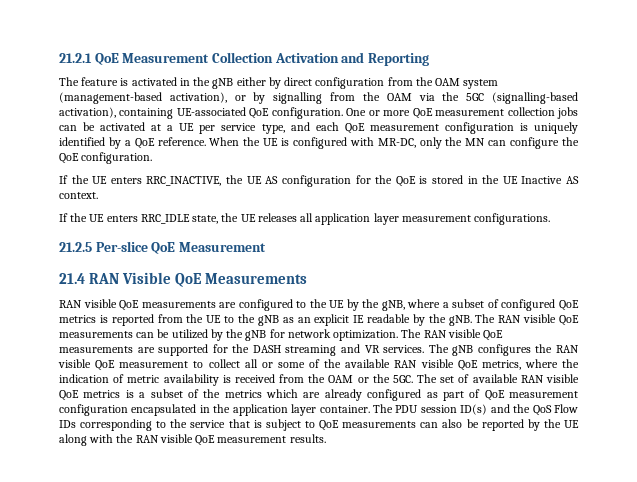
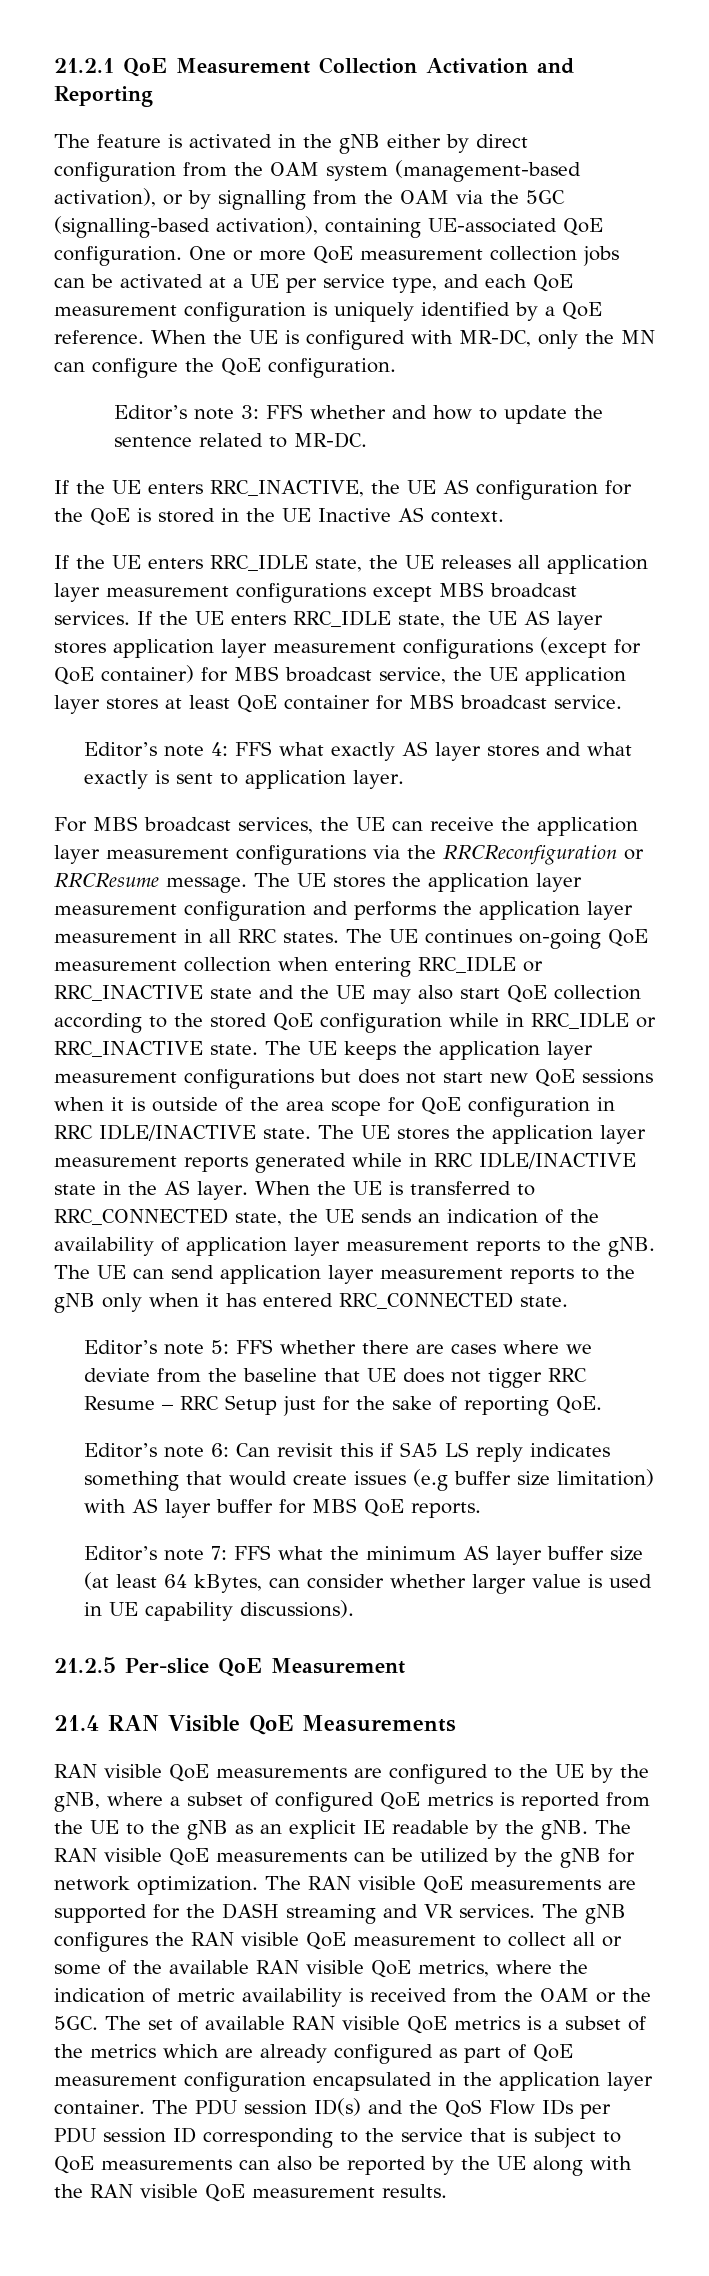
(153, 158) none -> [113,404,603,424] [113,432,367,448] // Editor’s note 3: FFS whether and how to update the sentence related to MR-DC.
[474,213,551,225] configurations. -> [236,582,577,603] [54,610,603,630] [54,637,641,659] [54,665,626,686] [54,694,622,714] [83,741,632,761] [83,770,404,789] [54,816,638,836] [54,845,644,865] [54,873,582,893] [54,901,633,921] [54,929,648,949] [54,956,543,977] [54,985,641,1004] [54,1012,656,1033] [54,1041,593,1060] [54,1069,653,1089] [54,1097,615,1117] [54,1124,646,1144] [54,1152,636,1173] [54,1180,535,1200] [54,1208,599,1226] [54,1237,655,1257] [54,1265,635,1284] [54,1292,568,1313] [83,1339,592,1355] [83,1368,587,1388] [83,1395,602,1416] [83,1442,610,1462] [83,1469,654,1491] [83,1498,481,1518] [83,1545,643,1565] [83,1572,652,1594] [83,1600,354,1621] configurations except MBS broadcast services. If the UE enters RRC_IDLE state, the UE AS layer stores application layer measurement configurations (except for QoE container) for MBS broadcast service, the UE application layer stores at least QoE container for MBS broadcast service. // Editor’s note 4: FFS what exactly AS layer stores and what exactly is sent to application layer. // For MBS broadcast services, the UE can receive the application layer measurement configurations via the RRCReconfiguration or RRCResume message. The UE stores the application layer measurement configuration and performs the application layer measurement in all RRC states. The UE continues on-going QoE measurement collection when entering RRC_IDLE or RRC_INACTIVE state and the UE may also start QoE collection according to the stored QoE configuration while in RRC_IDLE or RRC_INACTIVE state. The UE keeps the application layer measurement configurations but does not start new QoE sessions when it is outside of the area scope for QoE configuration in RRC IDLE/INACTIVE state. The UE stores the application layer measurement reports generated while in RRC IDLE/INACTIVE state in the AS layer. When the UE is transferred to RRC_CONNECTED state, the UE sends an indication of the availability of application layer measurement reports to the gNB. The UE can send application layer measurement reports to the gNB only when it has entered RRC_CONNECTED state. // Editor’s note 5: FFS whether there are cases where we deviate from the baseline that UE does not tigger RRC Resume – RRC Setup just for the sake of reporting QoE. // Editor’s note 6: Can revisit this if SA5 LS reply indicates something that would create issues (e.g buffer size limitation) with AS layer buffer for MBS QoE reports. // Editor’s note 7: FFS what the minimum AS layer buffer size (at least 64 kBytes, can consider whether larger value is used in UE capability discussions).
(76, 424) none -> [579,2104,611,2119] [54,2127,196,2143] per PDU session ID

